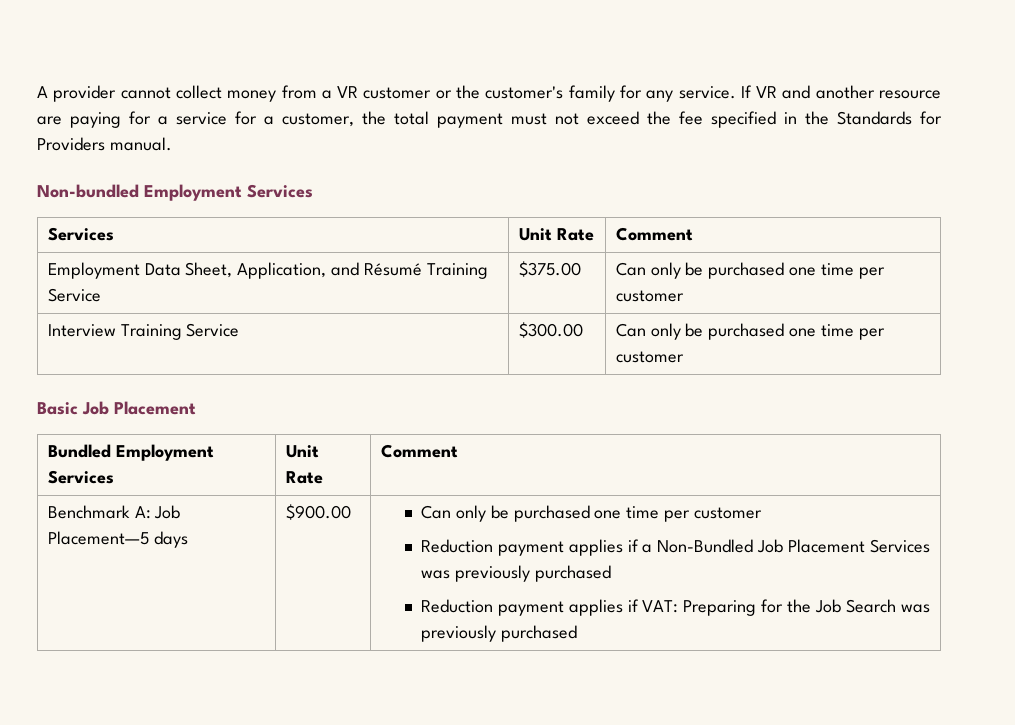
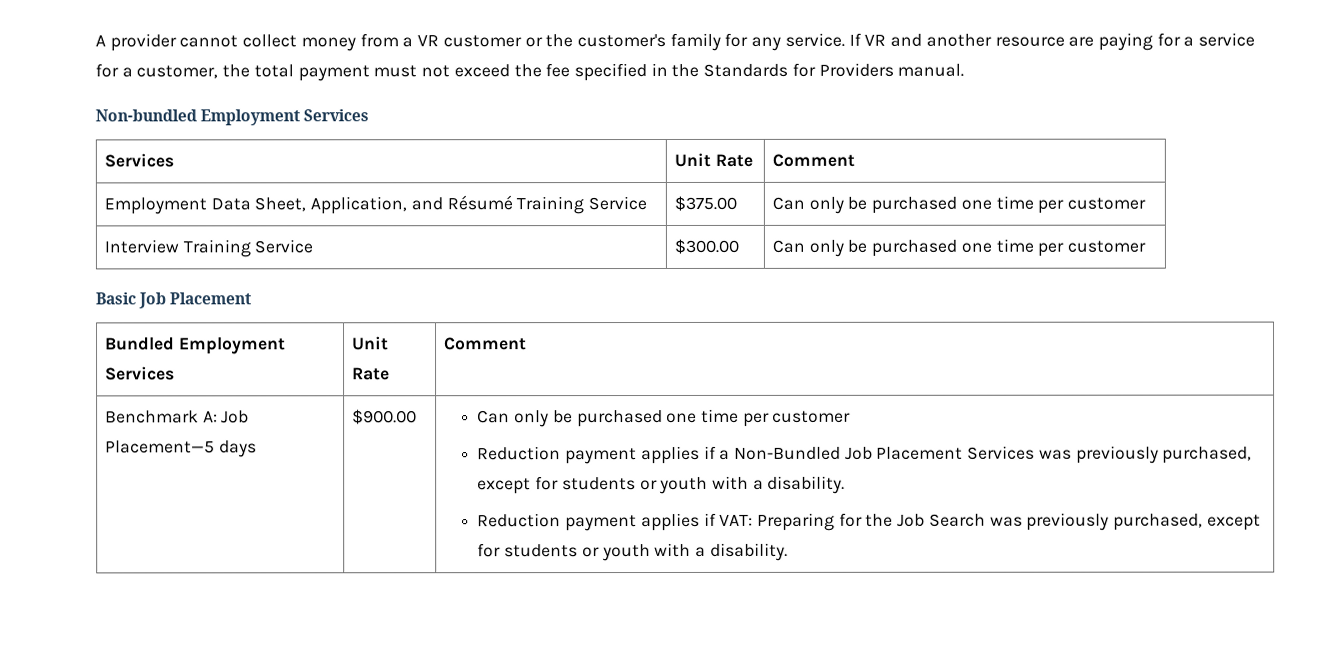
[534,565,611,582] purchased -> [1162,446,1253,464] [477,475,846,495] purchased, except for students or youth with a disability.
[500,625,577,642] purchased -> [1113,513,1261,531] [477,542,788,562] purchased, except for students or youth with a disability.

